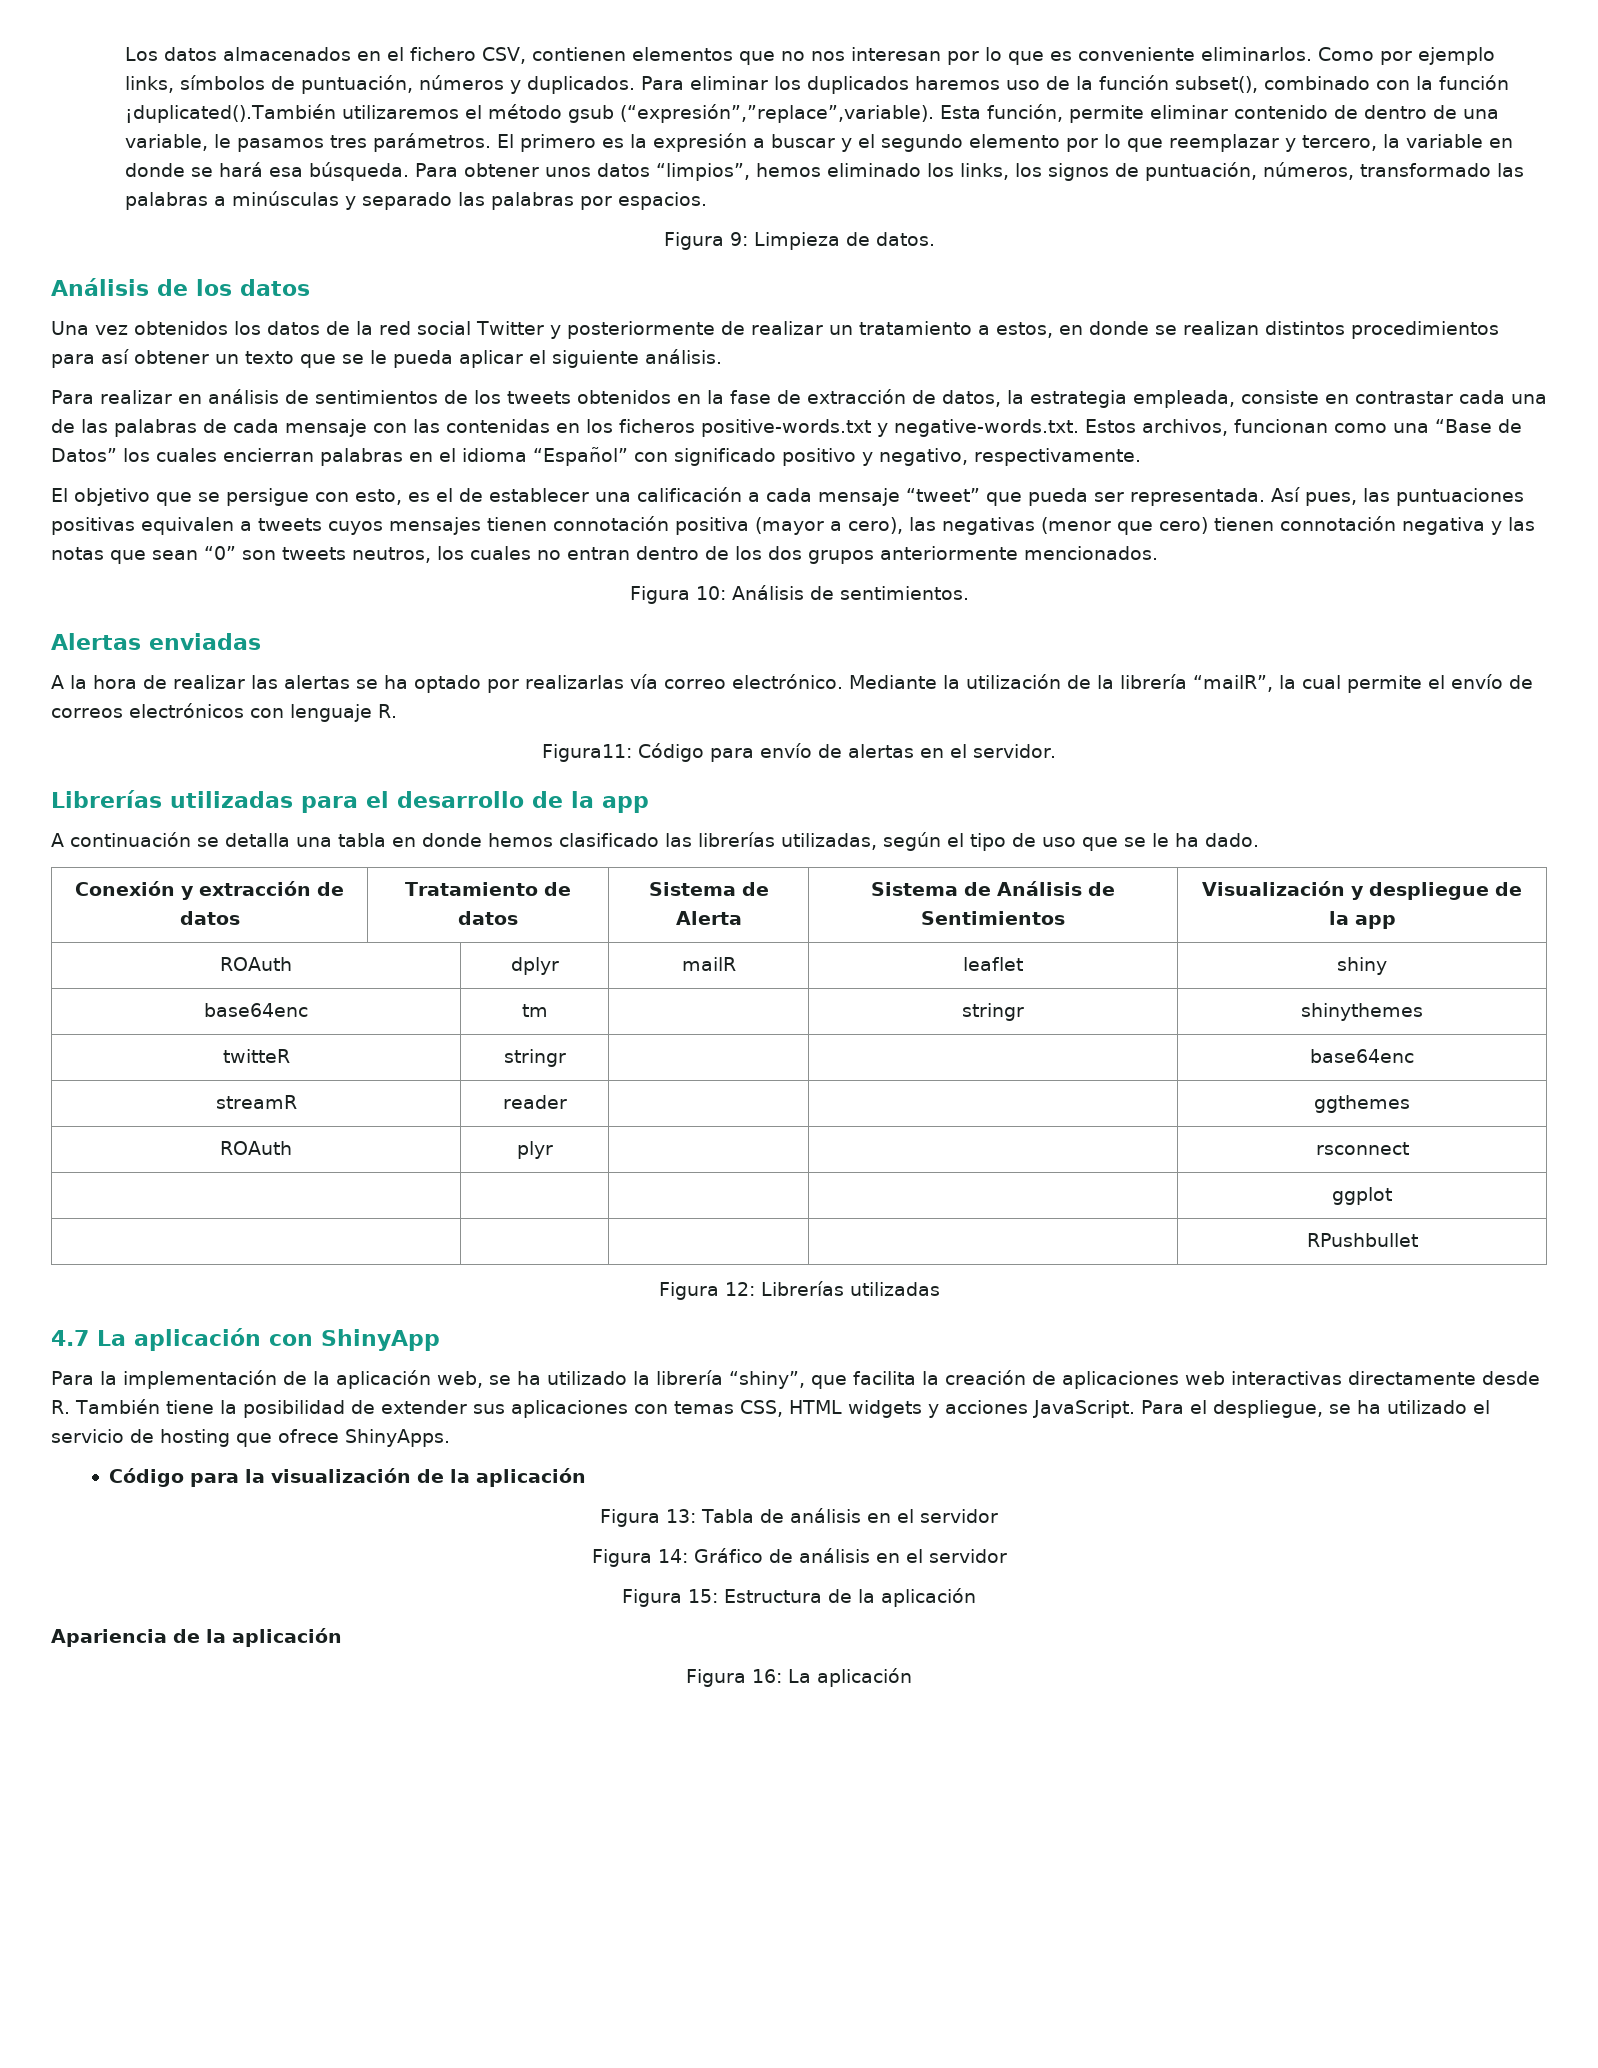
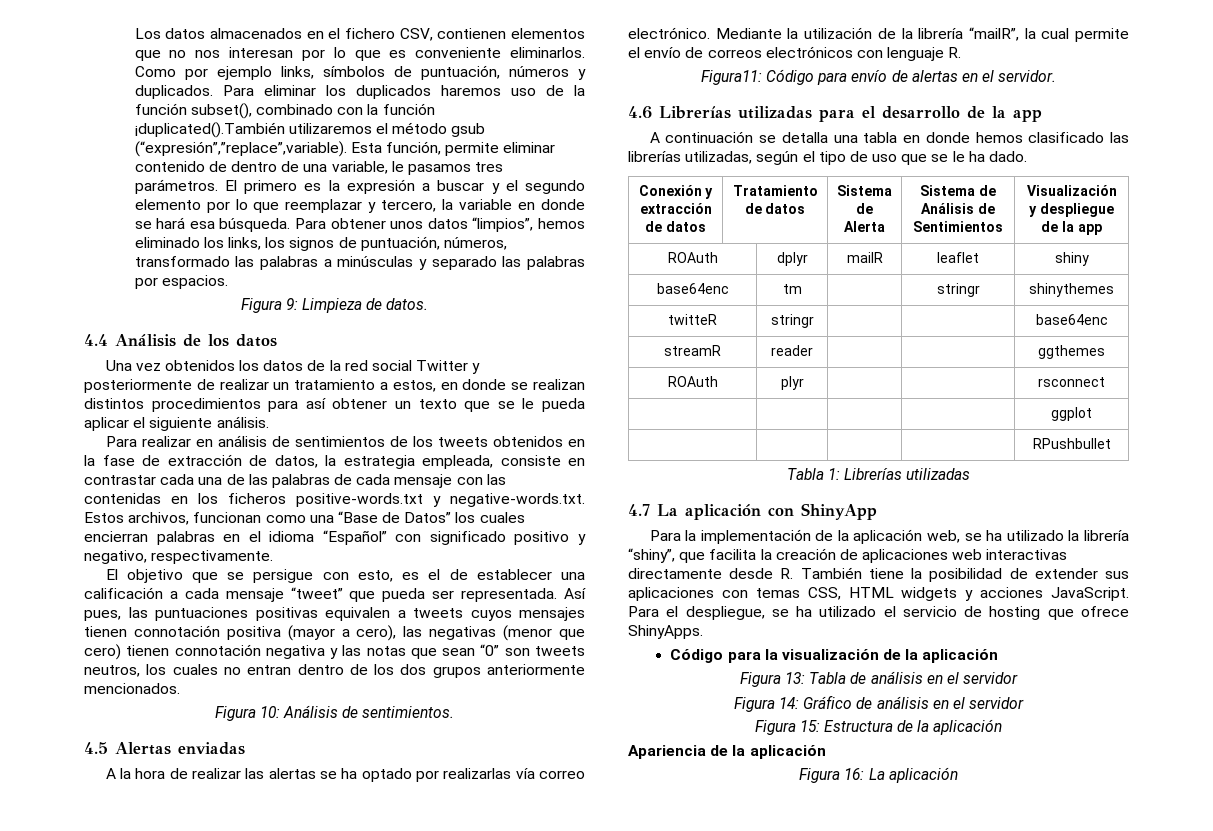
(935, 239) none -> [84,334,108,346] 4.4
(969, 593) none -> [84,742,108,754] 4.5
(1057, 751) none -> [628,106,652,119] 4.6
[658,1282,755,1300] Figura 12: -> [786,468,840,480] Tabla 1:

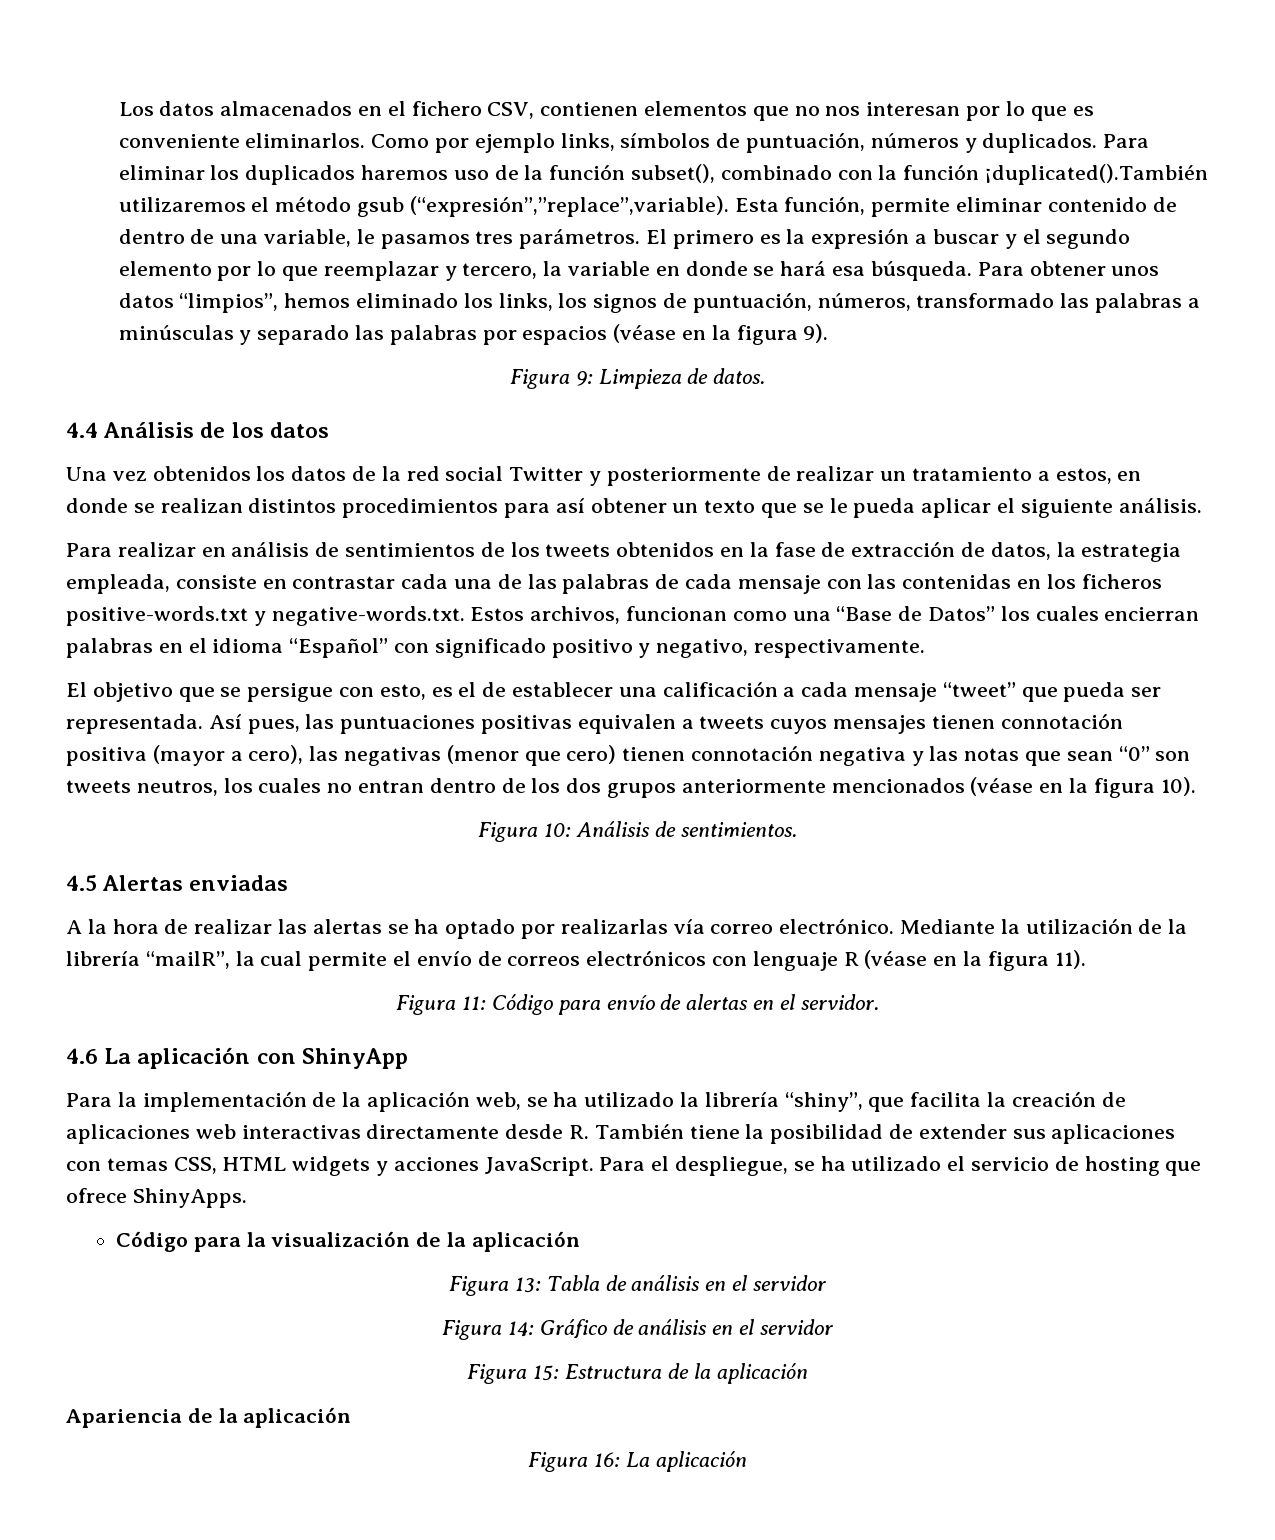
[161,275,228,289] espacios. -> [522,324,829,345] espacios (véase en la figura 9).
[84,683,180,694] mencionados. -> [831,777,1196,798] mencionados (véase en la figura 10).
[948,47,962,58] [700,70,762,85] R. // Figura11: -> [843,950,1086,971] [396,995,487,1015] R (véase en la figura 11). // Figura 11:
[659,106,1042,122] [649,131,1129,143] [628,151,1028,165] [638,185,714,199] [639,203,712,214] [645,221,706,232] [732,185,818,196] [744,203,806,214] [837,185,892,196] [856,203,873,214] [844,221,885,232] [920,185,996,196] [921,203,995,214] [913,221,1003,232] [1026,185,1117,196] [1029,203,1114,217] [1041,221,1102,235] [667,252,718,263] [776,252,808,266] [846,252,883,263] [937,252,979,263] [1054,252,1089,266] [656,283,729,294] [782,284,802,294] [936,283,980,297] [1029,283,1114,297] [668,314,717,325] [770,314,814,328] [1035,314,1108,325] [664,345,721,356] [771,345,813,356] [1038,345,1105,359] [667,376,718,387] [780,376,804,390] [1038,377,1105,387] [1051,407,1092,421] [1032,438,1111,449] [786,468,971,480] [628,504,650,516] Librerías utilizadas para el desarrollo de la app // A continuación se detalla una tabla en donde hemos clasificado las librerías utilizadas, según el tipo de uso que se le ha dado. // Conexión y extracción de datos | Tratamiento de datos | Sistema de Alerta | Sistema de Análisis de Sentimientos | Visualización y despliegue de la app // ROAuth | dplyr | mailR | leaflet | shiny // base64enc | tm | | stringr | shinythemes // twitteR | stringr | | | base64enc // streamR | reader | | | ggthemes // ROAuth | plyr | | | rsconnect // | | | | ggplot // | | | | RPushbullet // Tabla 1: Librerías utilizadas // 4.7 -> (98, 1056) none

